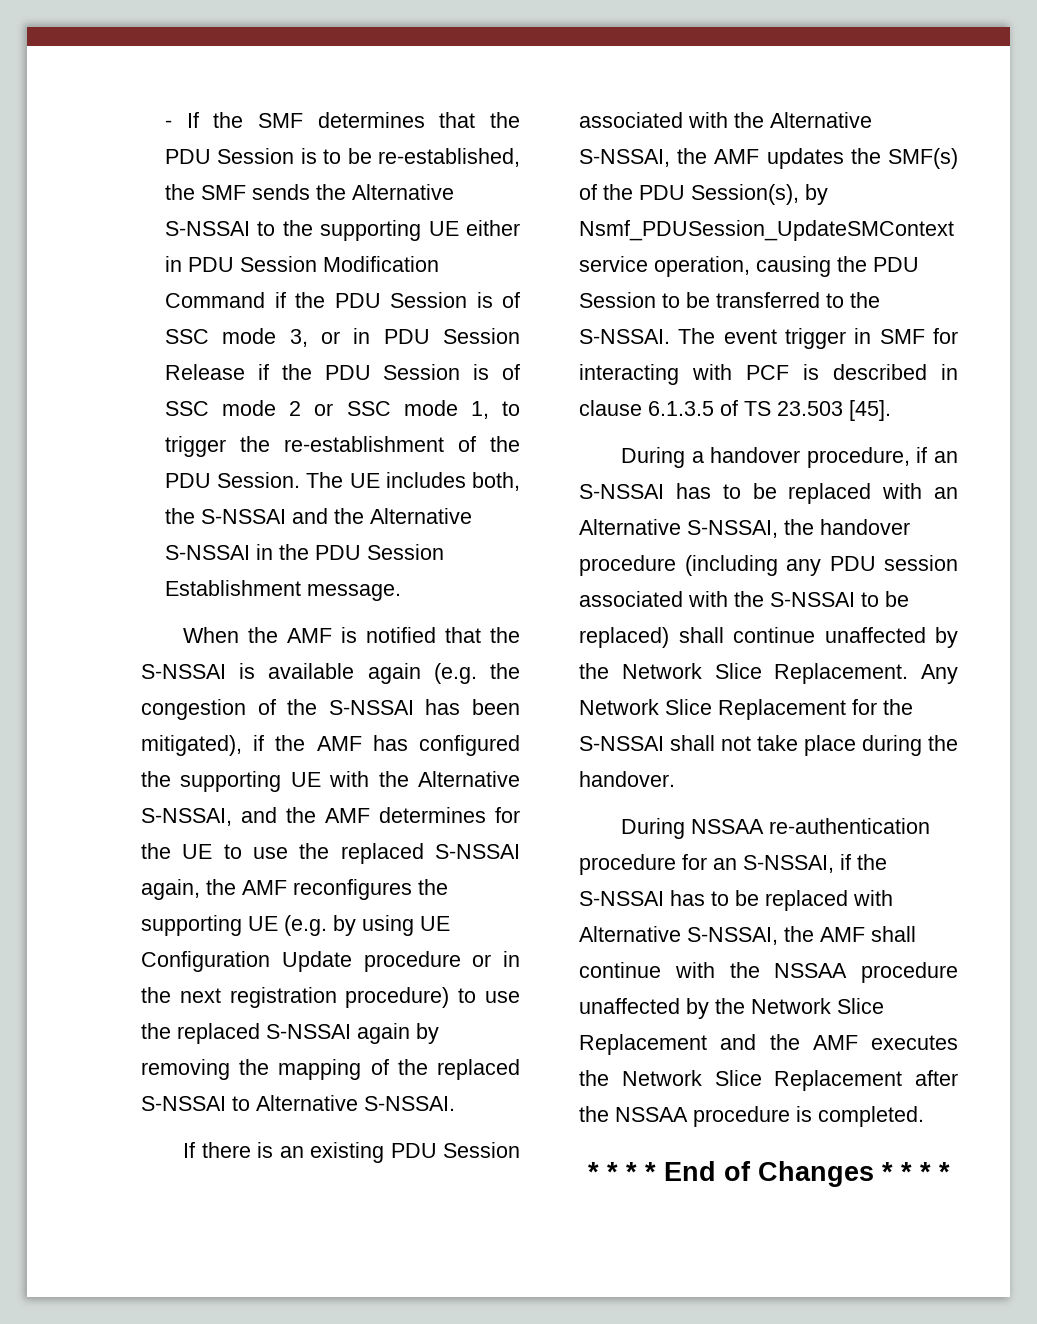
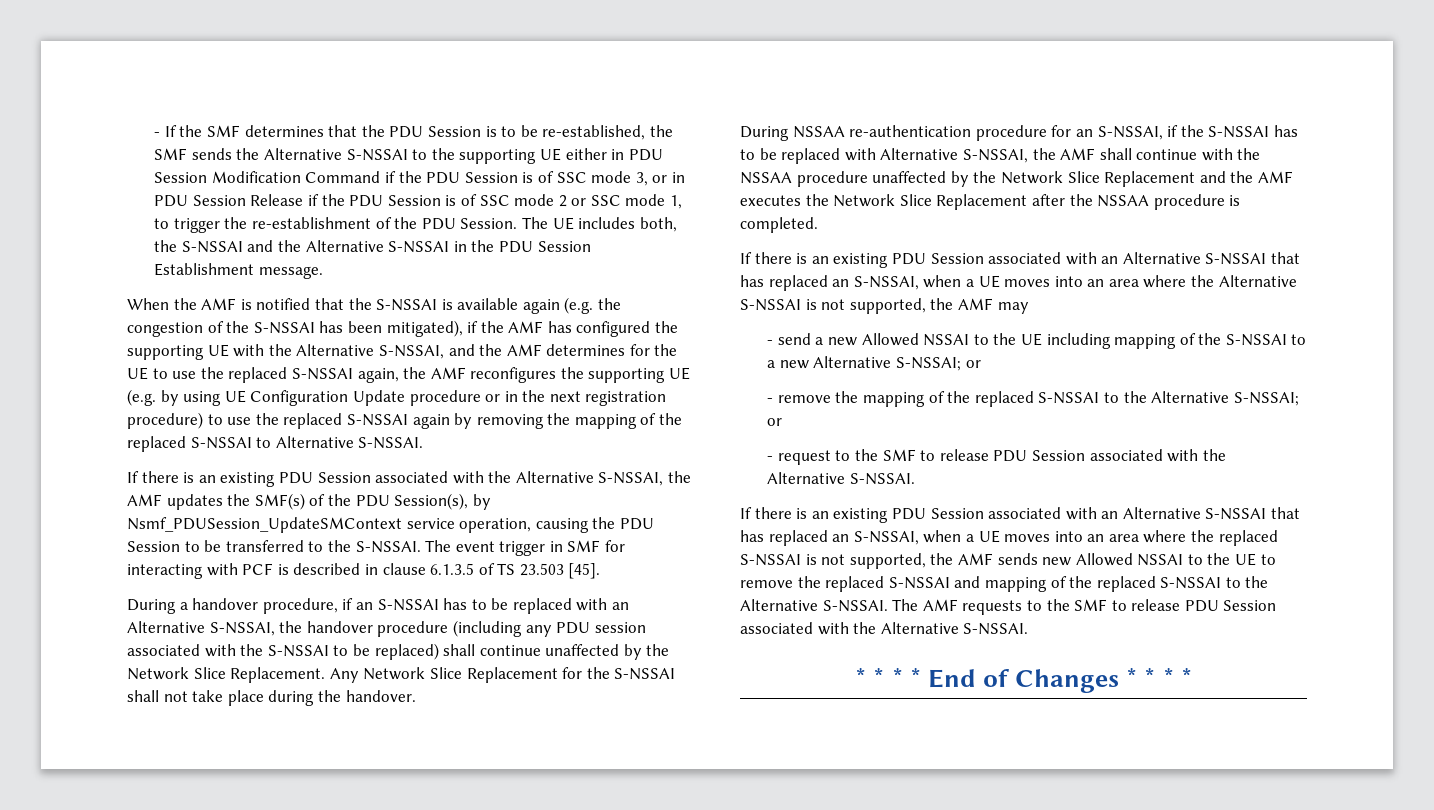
(924, 1116) none -> [740,252,1301,268] [740,275,1297,291] [740,298,1029,314] [767,333,1307,349] [767,356,981,371] [767,391,1299,407] [767,418,783,426] [767,449,1226,465] [767,472,915,485] [740,507,1301,523] [740,530,1278,546] [740,553,1276,569] [740,576,1269,592] [740,599,1277,615] [740,622,1029,635] // If there is an existing PDU Session associated with an Alternative S-NSSAI that has replaced an S-NSSAI, when a UE moves into an area where the Alternative S-NSSAI is not supported, the AMF may // - send a new Allowed NSSAI to the UE including mapping of the S-NSSAI to a new Alternative S-NSSAI; or // - remove the mapping of the replaced S-NSSAI to the Alternative S-NSSAI; or // - request to the SMF to release PDU Session associated with the Alternative S-NSSAI. // If there is an existing PDU Session associated with an Alternative S-NSSAI that has replaced an S-NSSAI, when a UE moves into an area where the replaced S-NSSAI is not supported, the AMF sends new Allowed NSSAI to the UE to remove the replaced S-NSSAI and mapping of the replaced S-NSSAI to the Alternative S-NSSAI. The AMF requests to the SMF to release PDU Session associated with the Alternative S-NSSAI.

